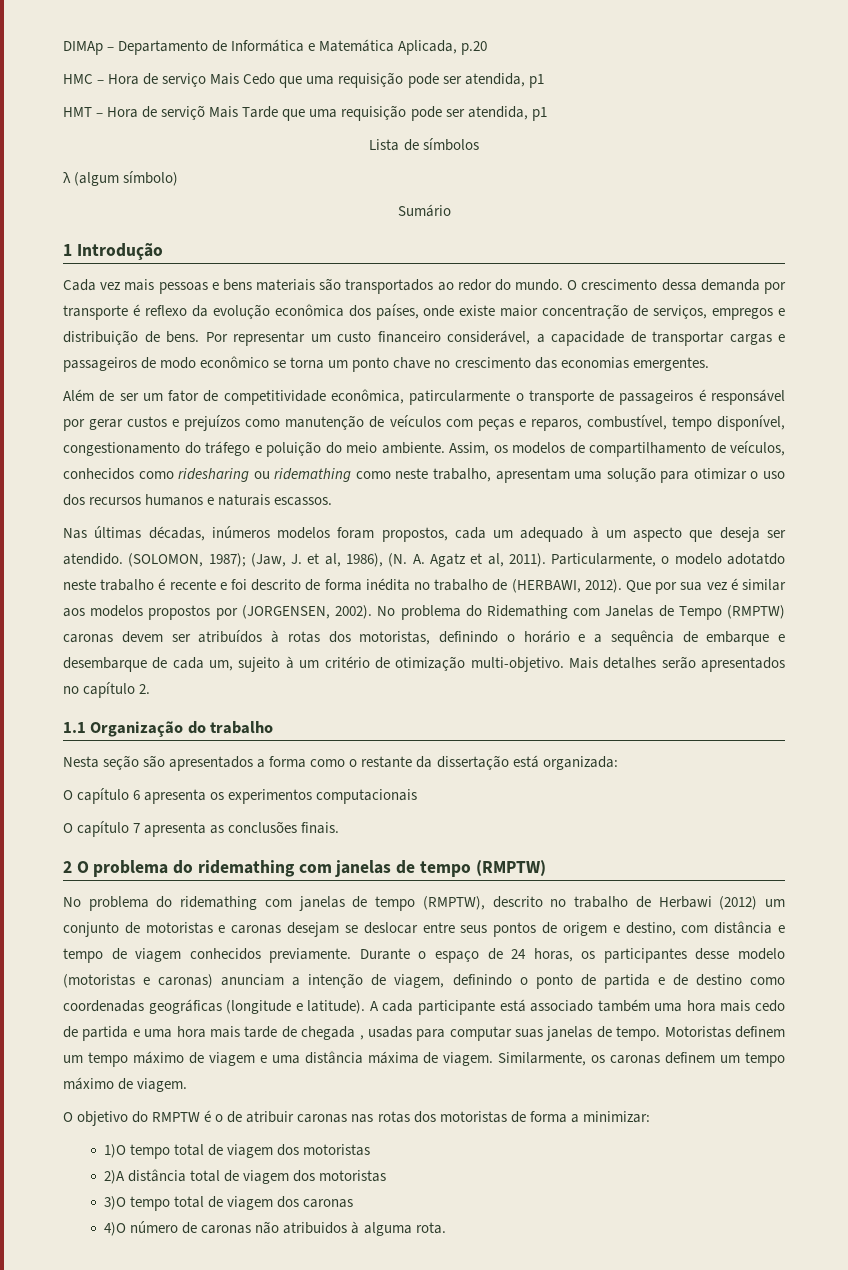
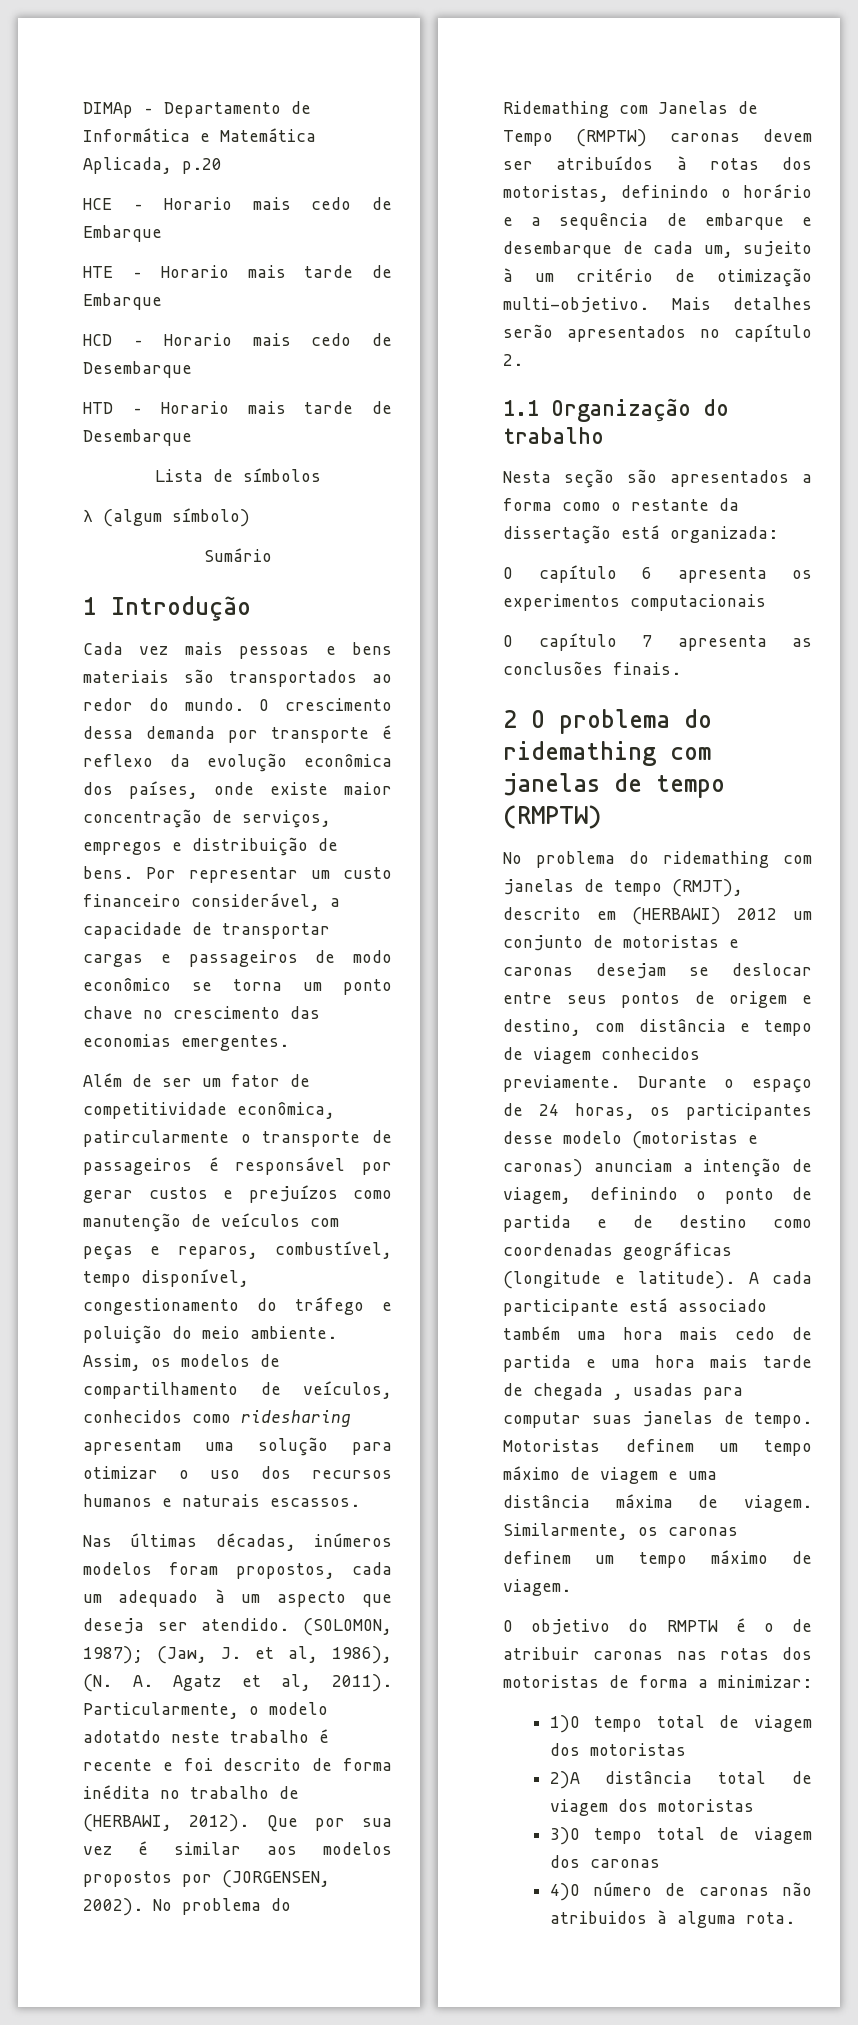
[63,72,544,88] [63,105,547,121] HMC – Hora de serviço Mais Cedo que uma requisição pode ser atendida, p1 // HMT – Hora de serviçõ Mais Tarde que uma requisição pode ser atendida, p1 -> [83,197,392,210] [83,225,162,242] [83,265,392,278] [83,293,162,310] [83,333,392,346] [83,361,192,378] [83,401,392,414] [83,429,192,446] HCE – Horario mais cedo de Embarque // HTE – Horario mais tarde de Embarque // HCD – Horario mais cedo de Desembarque // HTD – Horario mais tarde de Desembarque
[253,468,491,482] ou ridemathing como neste trabalho, -> (351, 1418) none
[422,896,758,910] (RMPTW), descrito no trabalho de Herbawi (2012) -> [672,879,743,897] [503,907,777,925] (RMJT), descrito em (HERBAWI) 2012

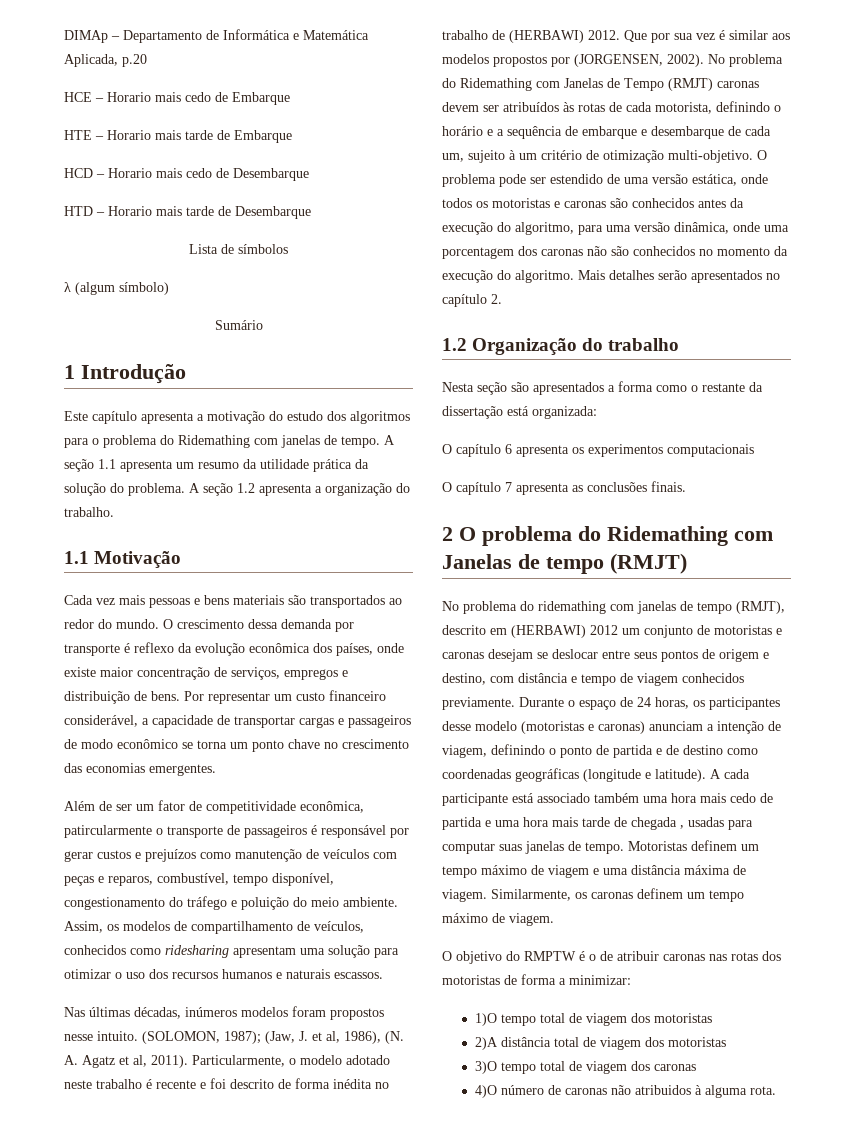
(251, 608) none -> [64,411,410,424] [64,435,395,448] [64,459,369,472] [64,483,410,496] [64,507,114,517] [64,551,182,568] // Este capítulo apresenta a motivação do estudo dos algoritmos para o problema do Ridemathing com janelas de tempo. A seção 1.1 apresenta um resumo da utilidade prática da solução do problema. A seção 1.2 apresenta a organização do trabalho. // 1.1 Motivação
[235,1562,392,1579] [83,1589,392,1607] [83,1618,290,1634] propostos, cada um adequado à um aspecto que deseja ser atendido. -> [330,1008,384,1020] [64,1031,138,1041] propostos nesse intuito.
[83,1730,161,1743] adotatdo -> [346,1055,390,1065] adotado
[83,1814,250,1832] (HERBAWI, 2012). -> [509,30,620,43] (HERBAWI) 2012.
[576,129,647,147] (RMPTW) -> [668,78,713,91] (RMJT)
[676,156,812,170] [503,185,609,202] à rotas dos motoristas, -> [563,102,712,114] às rotas de cada motorista,
(649, 305) none -> [757,150,767,160] [442,174,768,187] [442,198,744,208] [442,222,789,235] [442,246,788,259] [442,270,574,283] O problema pode ser estendido de uma versão estática, onde todos os motoristas e caronas são conhecidos antes da execução do algoritmo, para uma versão dinâmica, onde uma porcentagem dos caronas não são conhecidos no momento da execução do algoritmo.
[503,400,539,416] 1.1 -> [442,338,467,351] 1.2
[503,741,711,766] [503,773,725,798] [503,805,601,829] ridemathing com janelas de tempo (RMPTW) -> [607,526,773,546] [442,553,687,574] Ridemathing com Janelas de tempo (RMJT)

